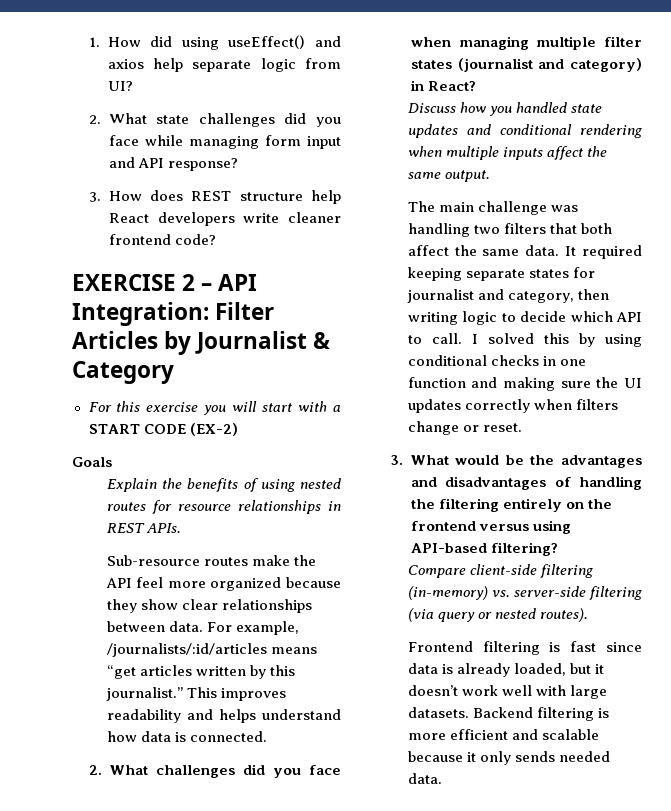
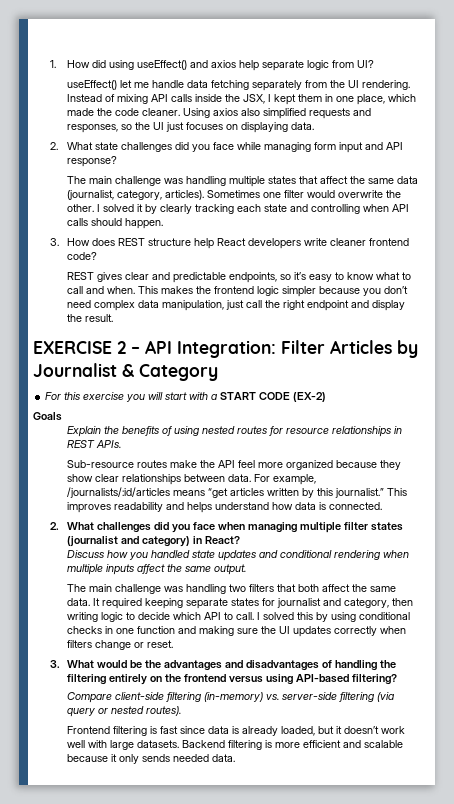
(133, 86) none -> [67,80,411,91] [67,94,417,105] [67,108,372,119] [67,122,315,133] // useEffect() let me handle data fetching separately from the UI rendering. Instead of mixing API calls inside the JSX, I kept them in one place, which made the code cleaner. Using axios also simplified requests and responses, so the UI just focuses on displaying data.
(239, 164) none -> [67,176,419,187] [67,190,402,200] [67,204,410,214] [67,218,164,229] // The main challenge was handling multiple states that affect the same data (journalist, category, articles). Sometimes one filter would overwrite the other. I solved it by clearly tracking each state and controlling when API calls should happen.
(216, 239) none -> [67,272,412,283] [67,286,409,297] [67,300,406,311] [67,314,114,322] // REST gives clear and predictable endpoints, so it’s easy to know what to call and when. This makes the frontend logic simpler because you don’t need complex data manipulation, just call the right endpoint and display the result.

